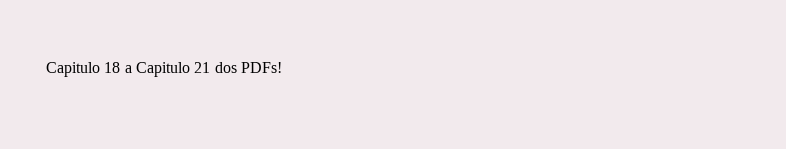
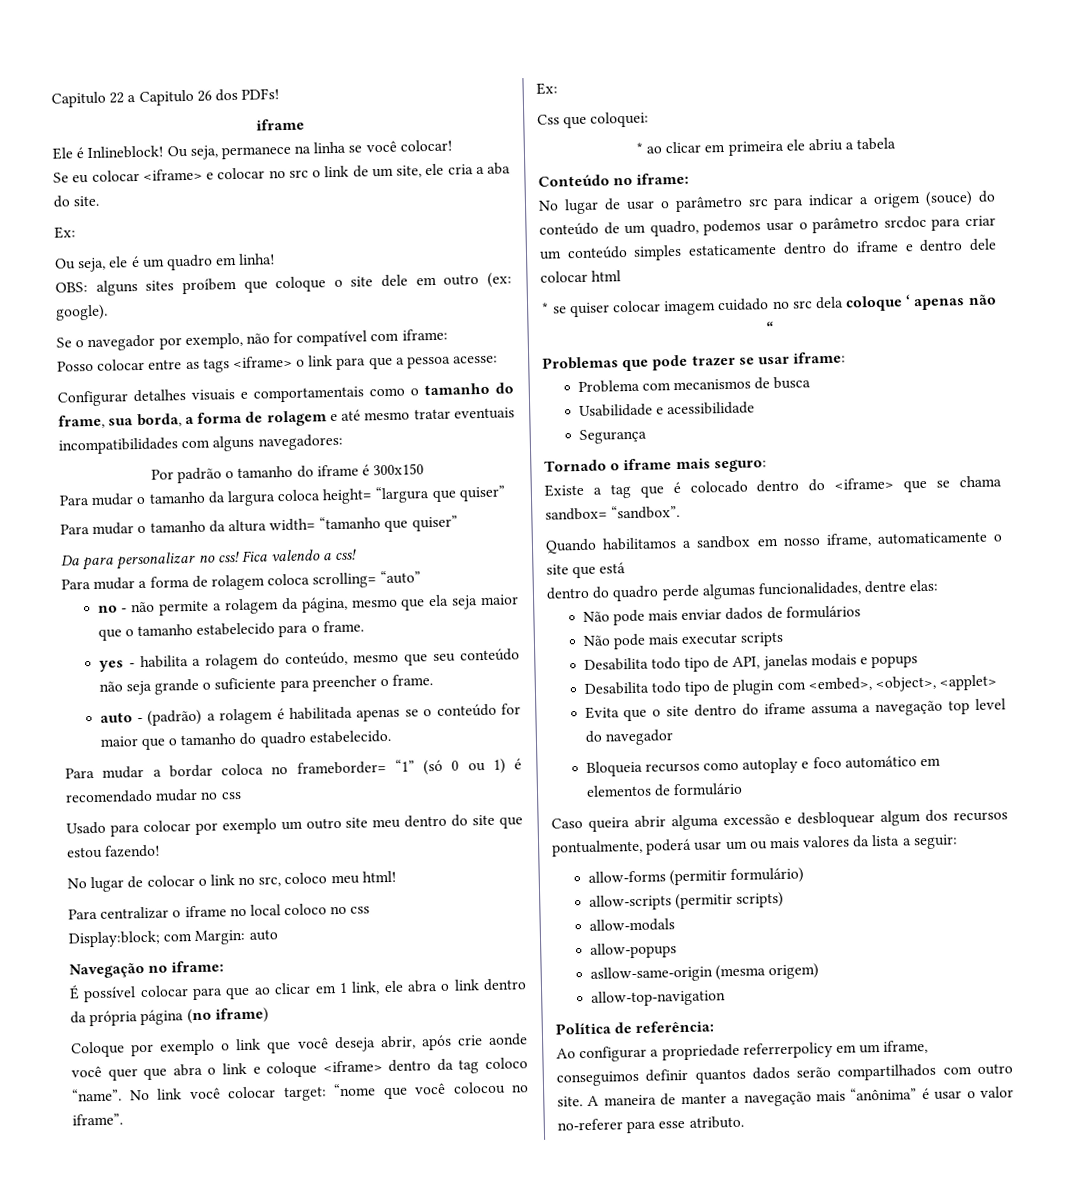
[46,62,121,77] Capitulo 18 -> [51,91,125,108] Capitulo 22
[194,62,211,73] 21 -> [196,90,212,102] 26
(282, 67) none -> [256,118,305,131] [52,139,452,160] [53,162,511,184] [53,195,100,208] [54,226,76,239] [55,253,276,273] [55,272,512,296] [55,304,108,321] [56,328,448,352] [57,355,499,373] [57,382,514,407] [58,407,515,429] [58,433,343,455] [150,463,425,484] [59,485,506,507] [60,515,458,535] [61,548,358,571] [61,570,422,591] [97,594,519,616] [97,620,364,641] [98,648,520,672] [98,674,434,696] [99,703,521,726] [99,729,391,751] [65,758,522,779] [65,788,242,804] [66,814,524,837] [67,844,161,859] [67,870,396,893] [68,903,371,920] [68,929,278,948] [69,960,225,979] [69,978,527,1003] [70,1007,269,1027] [71,1033,528,1058] [71,1057,528,1081] [71,1081,529,1102] [72,1113,123,1126] [536,82,558,95] [537,111,650,129] [635,137,897,156] [538,172,690,187] [538,190,996,215] [539,215,996,237] [539,238,997,261] [540,270,622,283] [542,294,997,318] [765,321,774,334] [542,351,847,372] [577,376,812,394] [578,401,755,418] [578,428,647,445] [544,458,767,473] [544,475,1002,499] [545,504,681,521] [545,531,1002,554] [546,562,627,579] [546,579,939,602] [582,605,861,626] [582,631,785,650] [583,653,919,672] [583,674,998,696] [584,698,1006,722] [584,729,674,746] [585,755,941,777] [585,782,743,797] [551,809,1008,832] [552,834,958,857] [587,867,804,886] [588,891,784,911] [588,918,675,932] [589,942,677,959] [589,963,819,983] [590,989,726,1007] [555,1020,715,1035] [556,1040,929,1063] [556,1063,1013,1087] [557,1086,1015,1107] [557,1115,744,1134] // iframe // Ele é Inlineblock! Ou seja, permanece na linha se você colocar! // Se eu colocar <iframe> e colocar no src o link de um site, ele cria a aba do site. // Ex: // Ou seja, ele é um quadro em linha! // OBS: alguns sites proíbem que coloque o site dele em outro (ex: google). // Se o navegador por exemplo, não for compatível com iframe: // Posso colocar entre as tags <iframe> o link para que a pessoa acesse: // Configurar detalhes visuais e comportamentais como o tamanho do frame, sua borda, a forma de rolagem e até mesmo tratar eventuais incompatibilidades com alguns navegadores: // Por padrão o tamanho do iframe é 300x150 // Para mudar o tamanho da largura coloca height= “largura que quiser” // Para mudar o tamanho da altura width= “tamanho que quiser” // Da para personalizar no css! Fica valendo a css! // Para mudar a forma de rolagem coloca scrolling= “auto” // no - não permite a rolagem da página, mesmo que ela seja maior que o tamanho estabelecido para o frame. // yes - habilita a rolagem do conteúdo, mesmo que seu conteúdo não seja grande o suficiente para preencher o frame. // auto - (padrão) a rolagem é habilitada apenas se o conteúdo for maior que o tamanho do quadro estabelecido. // Para mudar a bordar coloca no frameborder= “1” (só 0 ou 1) é recomendado mudar no css // Usado para colocar por exemplo um outro site meu dentro do site que estou fazendo! // No lugar de colocar o link no src, coloco meu html! // Para centralizar o iframe no local coloco no css // Display:block; com Margin: auto // Navegação no iframe: // É possível colocar para que ao clicar em 1 link, ele abra o link dentro da própria página (no iframe) // Coloque por exemplo o link que você deseja abrir, após crie aonde você quer que abra o link e coloque <iframe> dentro da tag coloco “name”. No link você colocar target: “nome que você colocou no iframe”. // Ex: // Css que coloquei: // * ao clicar em primeira ele abriu a tabela // Conteúdo no iframe: // No lugar de usar o parâmetro src para indicar a origem (souce) do conteúdo de um quadro, podemos usar o parâmetro srcdoc para criar um conteúdo simples estaticamente dentro do iframe e dentro dele colocar html // * se quiser colocar imagem cuidado no src dela coloque ‘ apenas não “ // Problemas que pode trazer se usar iframe: // Problema com mecanismos de busca // Usabilidade e acessibilidade // Segurança // Tornado o iframe mais seguro: // Existe a tag que é colocado dentro do <iframe> que se chama sandbox= “sandbox”. // Quando habilitamos a sandbox em nosso iframe, automaticamente o site que está // dentro do quadro perde algumas funcionalidades, dentre elas: // Não pode mais enviar dados de formulários // Não pode mais executar scripts // Desabilita todo tipo de API, janelas modais e popups // Desabilita todo tipo de plugin com <embed>, <object>, <applet> // Evita que o site dentro do iframe assuma a navegação top level do navegador // Bloqueia recursos como autoplay e foco automático em elementos de formulário // Caso queira abrir alguma excessão e desbloquear algum dos recursos pontualmente, poderá usar um ou mais valores da lista a seguir: // allow-forms (permitir formulário) // allow-scripts (permitir scripts) // allow-modals // allow-popups // asllow-same-origin (mesma origem) // allow-top-navigation // Política de referência: // Ao configurar a propriedade referrerpolicy em um iframe, conseguimos definir quantos dados serão compartilhados com outro site. A maneira de manter a navegação mais “anônima” é usar o valor no-referer para esse atributo.

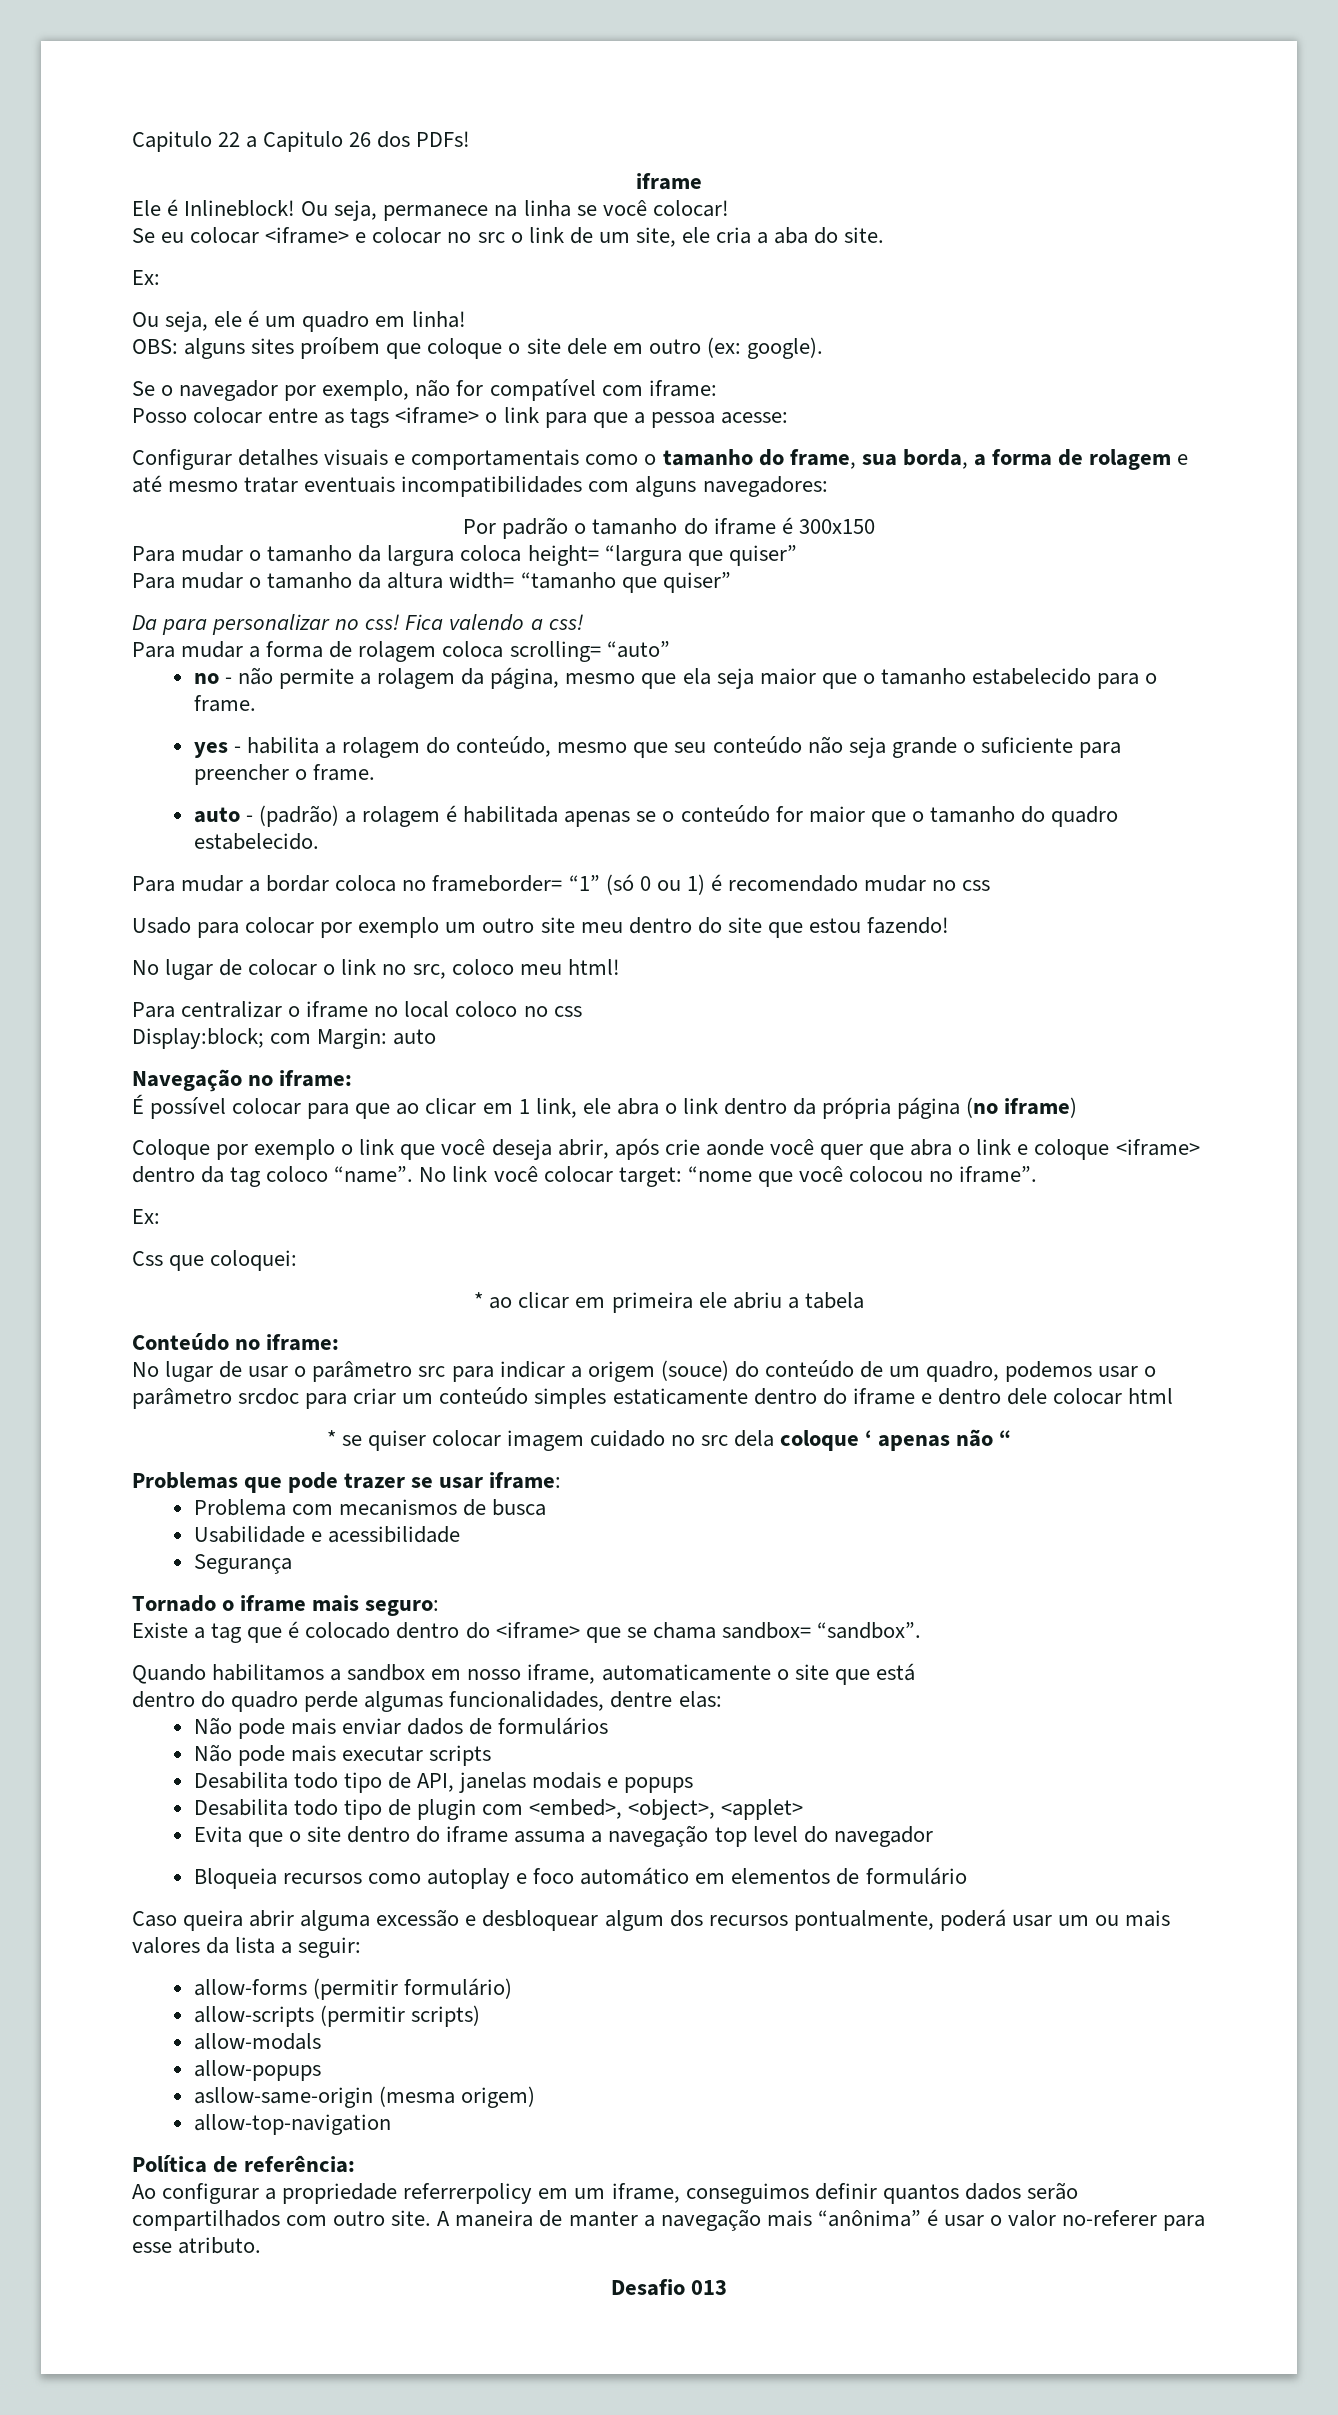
(744, 1122) none -> [610,2279,728,2296] // Desafio 013

